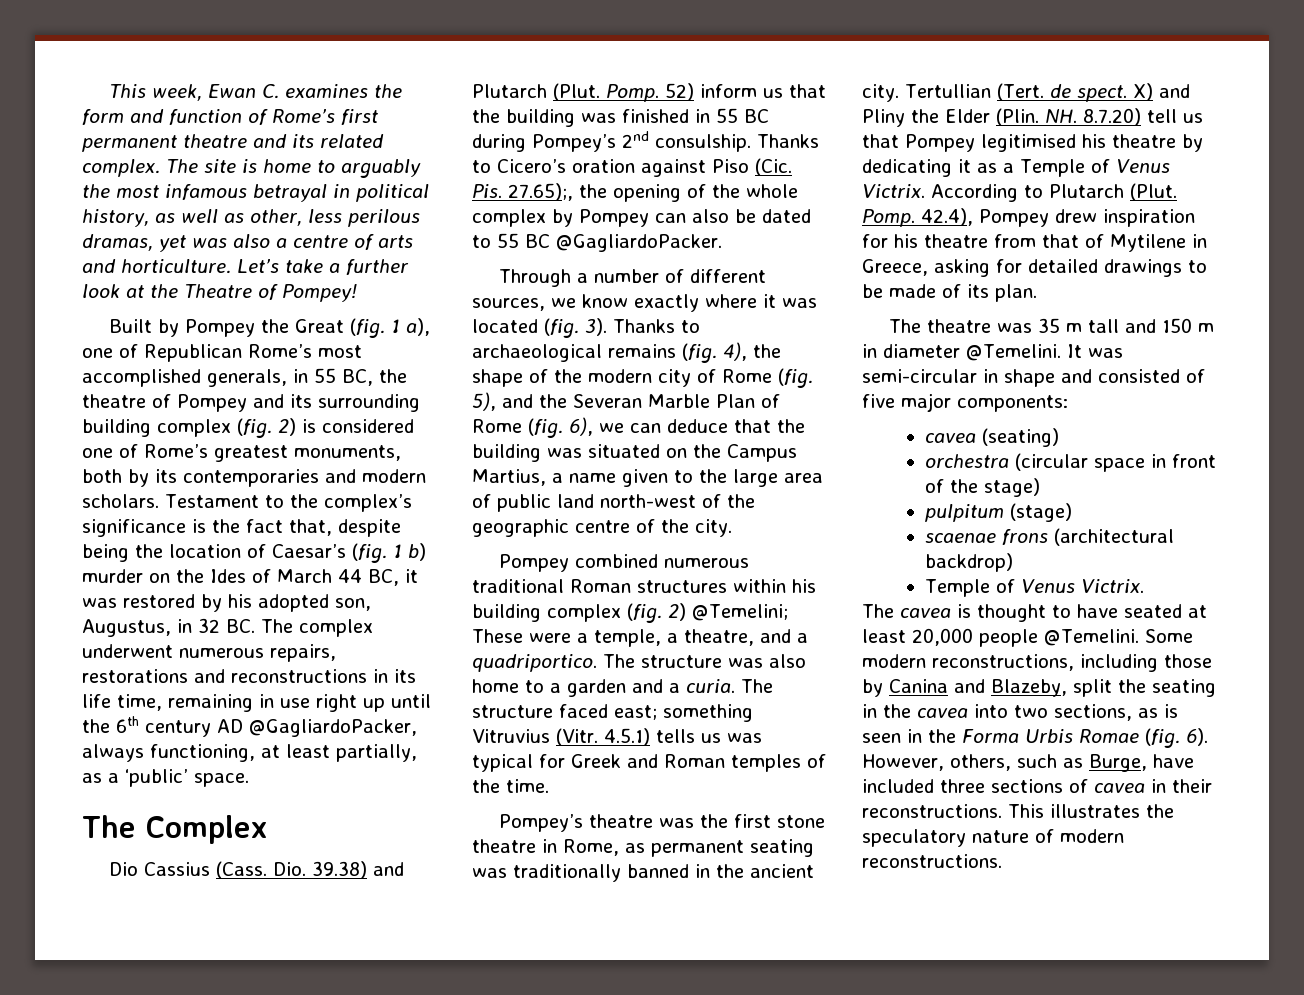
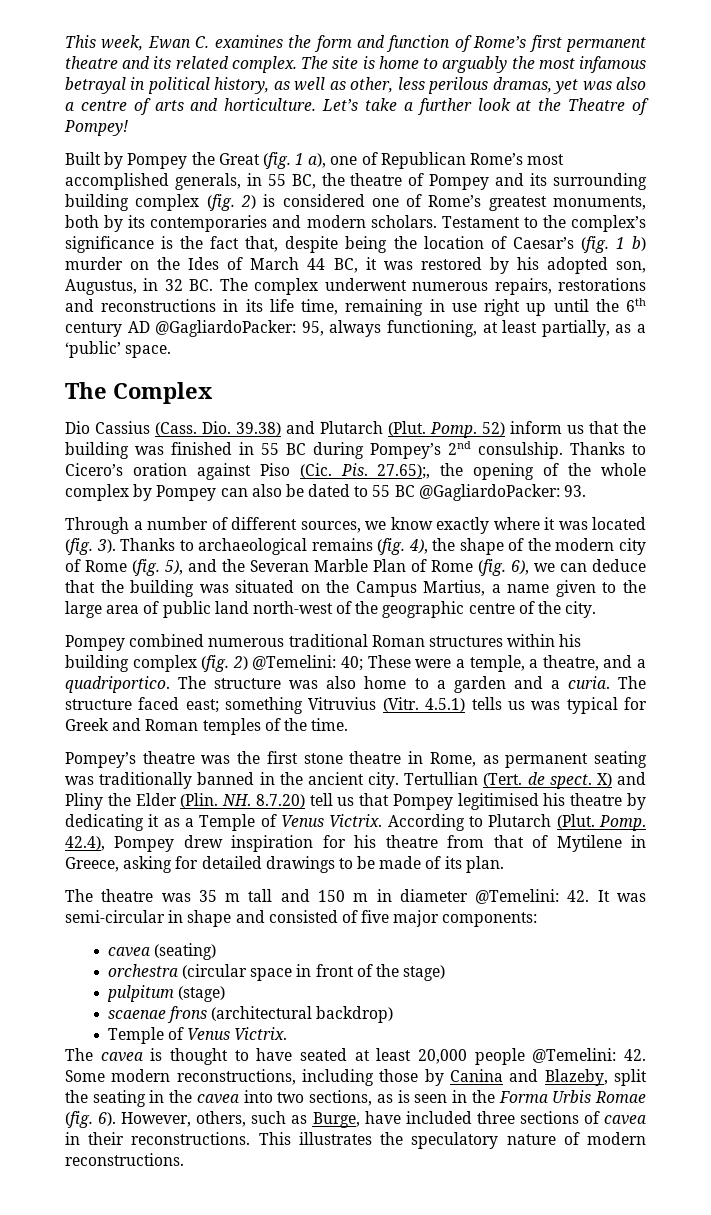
[249,719,417,737] @GagliardoPacker, -> [155,320,324,337] @GagliardoPacker: 95,
[556,234,722,252] @GagliardoPacker. -> [418,484,587,501] @GagliardoPacker: 93.
[692,604,788,621] @Temelini; -> [252,655,364,671] @Temelini: 40;
[966,344,1061,361] @Temelini. -> [475,889,590,904] @Temelini: 42.
[1044,629,1139,646] @Temelini. -> [532,1048,646,1063] @Temelini: 42.

